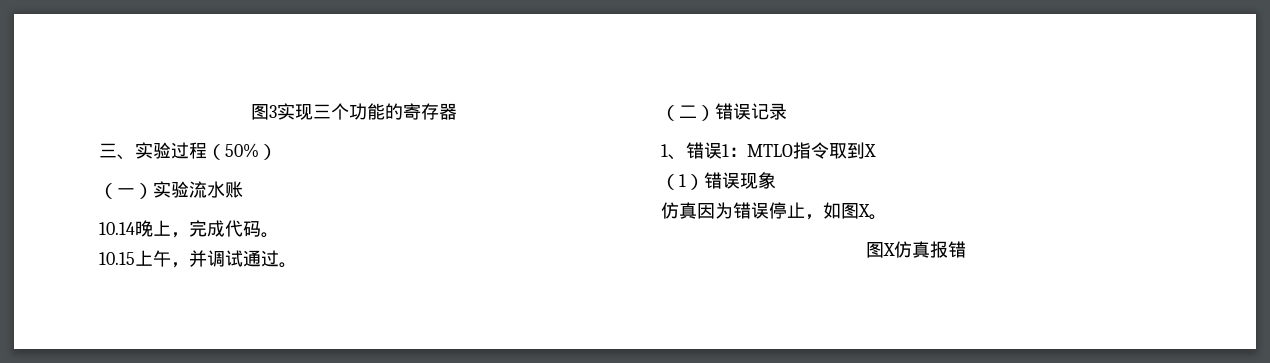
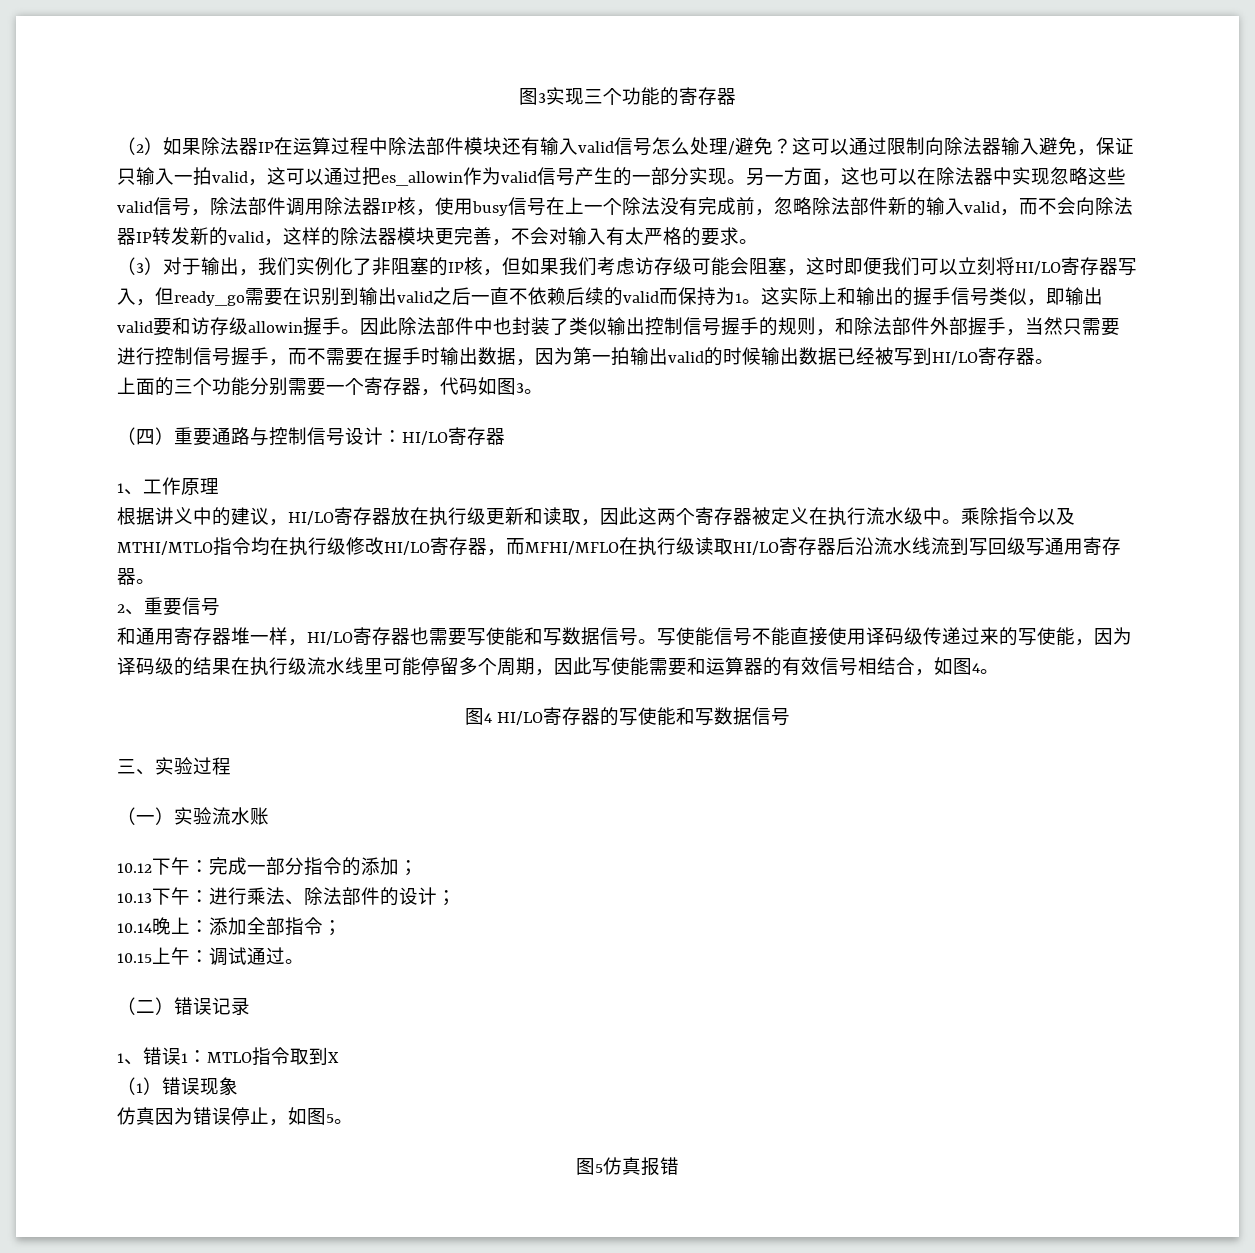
(457, 111) none -> [117,137,1134,156] [117,167,1126,186] [117,197,1133,216] [117,227,758,246] [117,257,1137,276] [117,287,1103,306] [117,317,1120,336] [117,347,1054,366] [117,377,543,396] [117,427,505,446] [117,477,219,495] [117,507,1075,526] [117,537,1121,556] [117,568,155,585] [117,597,220,616] [117,627,1132,646] [117,657,999,676] [465,707,790,726] // （2）如果除法器IP在运算过程中除法部件模块还有输入valid信号怎么处理/避免？这可以通过限制向除法器输入避免，保证只输入一拍valid，这可以通过把es_allowin作为valid信号产生的一部分实现。另一方面，这也可以在除法器中实现忽略这些valid信号，除法部件调用除法器IP核，使用busy信号在上一个除法没有完成前，忽略除法部件新的输入valid，而不会向除法器IP转发新的valid，这样的除法器模块更完善，不会对输入有太严格的要求。 // （3）对于输出，我们实例化了非阻塞的IP核，但如果我们考虑访存级可能会阻塞，这时即便我们可以立刻将HI/LO寄存器写入，但ready_go需要在识别到输出valid之后一直不依赖后续的valid而保持为1。这实际上和输出的握手信号类似，即输出valid要和访存级allowin握手。因此除法部件中也封装了类似输出控制信号握手的规则，和除法部件外部握手，当然只需要进行控制信号握手，而不需要在握手时输出数据，因为第一拍输出valid的时候输出数据已经被写到HI/LO寄存器。 // 上面的三个功能分别需要一个寄存器，代码如图3。 // （四）重要通路与控制信号设计：HI/LO寄存器 // 1、工作原理 // 根据讲义中的建议，HI/LO寄存器放在执行级更新和读取，因此这两个寄存器被定义在执行流水级中。乘除指令以及MTHI/MTLO指令均在执行级修改HI/LO寄存器，而MFHI/MFLO在执行级读取HI/LO寄存器后沿流水线流到写回级写通用寄存器。 // 2、重要信号 // 和通用寄存器堆一样，HI/LO寄存器也需要写使能和写数据信号。写使能信号不能直接使用译码级传递过来的写使能，因为译码级的结果在执行级流水线里可能停留多个周期，因此写使能需要和运算器的有效信号相结合，如图4。 // 图4 HI/LO寄存器的写使能和写数据信号
[207,143,277,160] （50%） -> (231, 766) none
[99,220,279,238] 10.14晚上，完成代码。 -> [117,857,418,876] [117,887,456,906] [117,917,342,936] 10.12下午：完成一部分指令的添加； // 10.13下午：进行乘法、除法部件的设计； // 10.14晚上：添加全部指令；
[171,250,207,268] ，并 -> [190,950,209,963] ：
[858,204,887,220] [866,242,895,258] X。 // 图X -> [326,1114,353,1124] [576,1158,603,1175] 5。 // 图5

